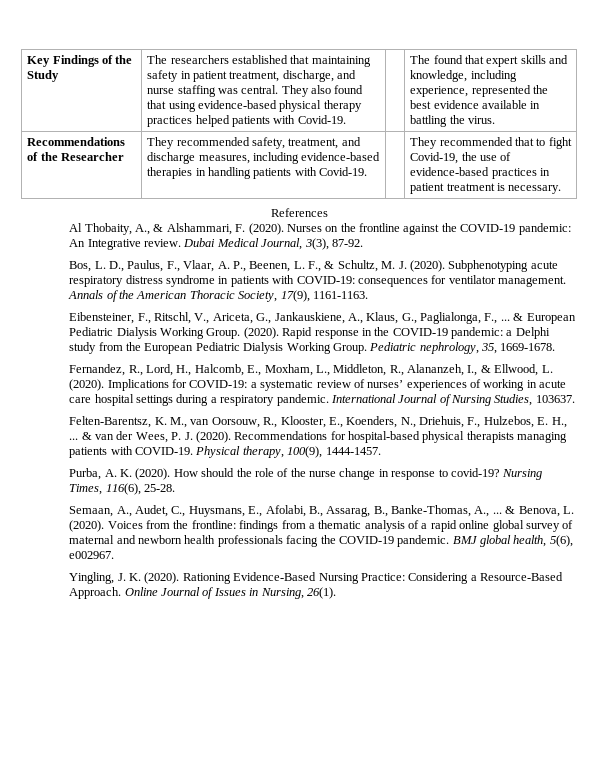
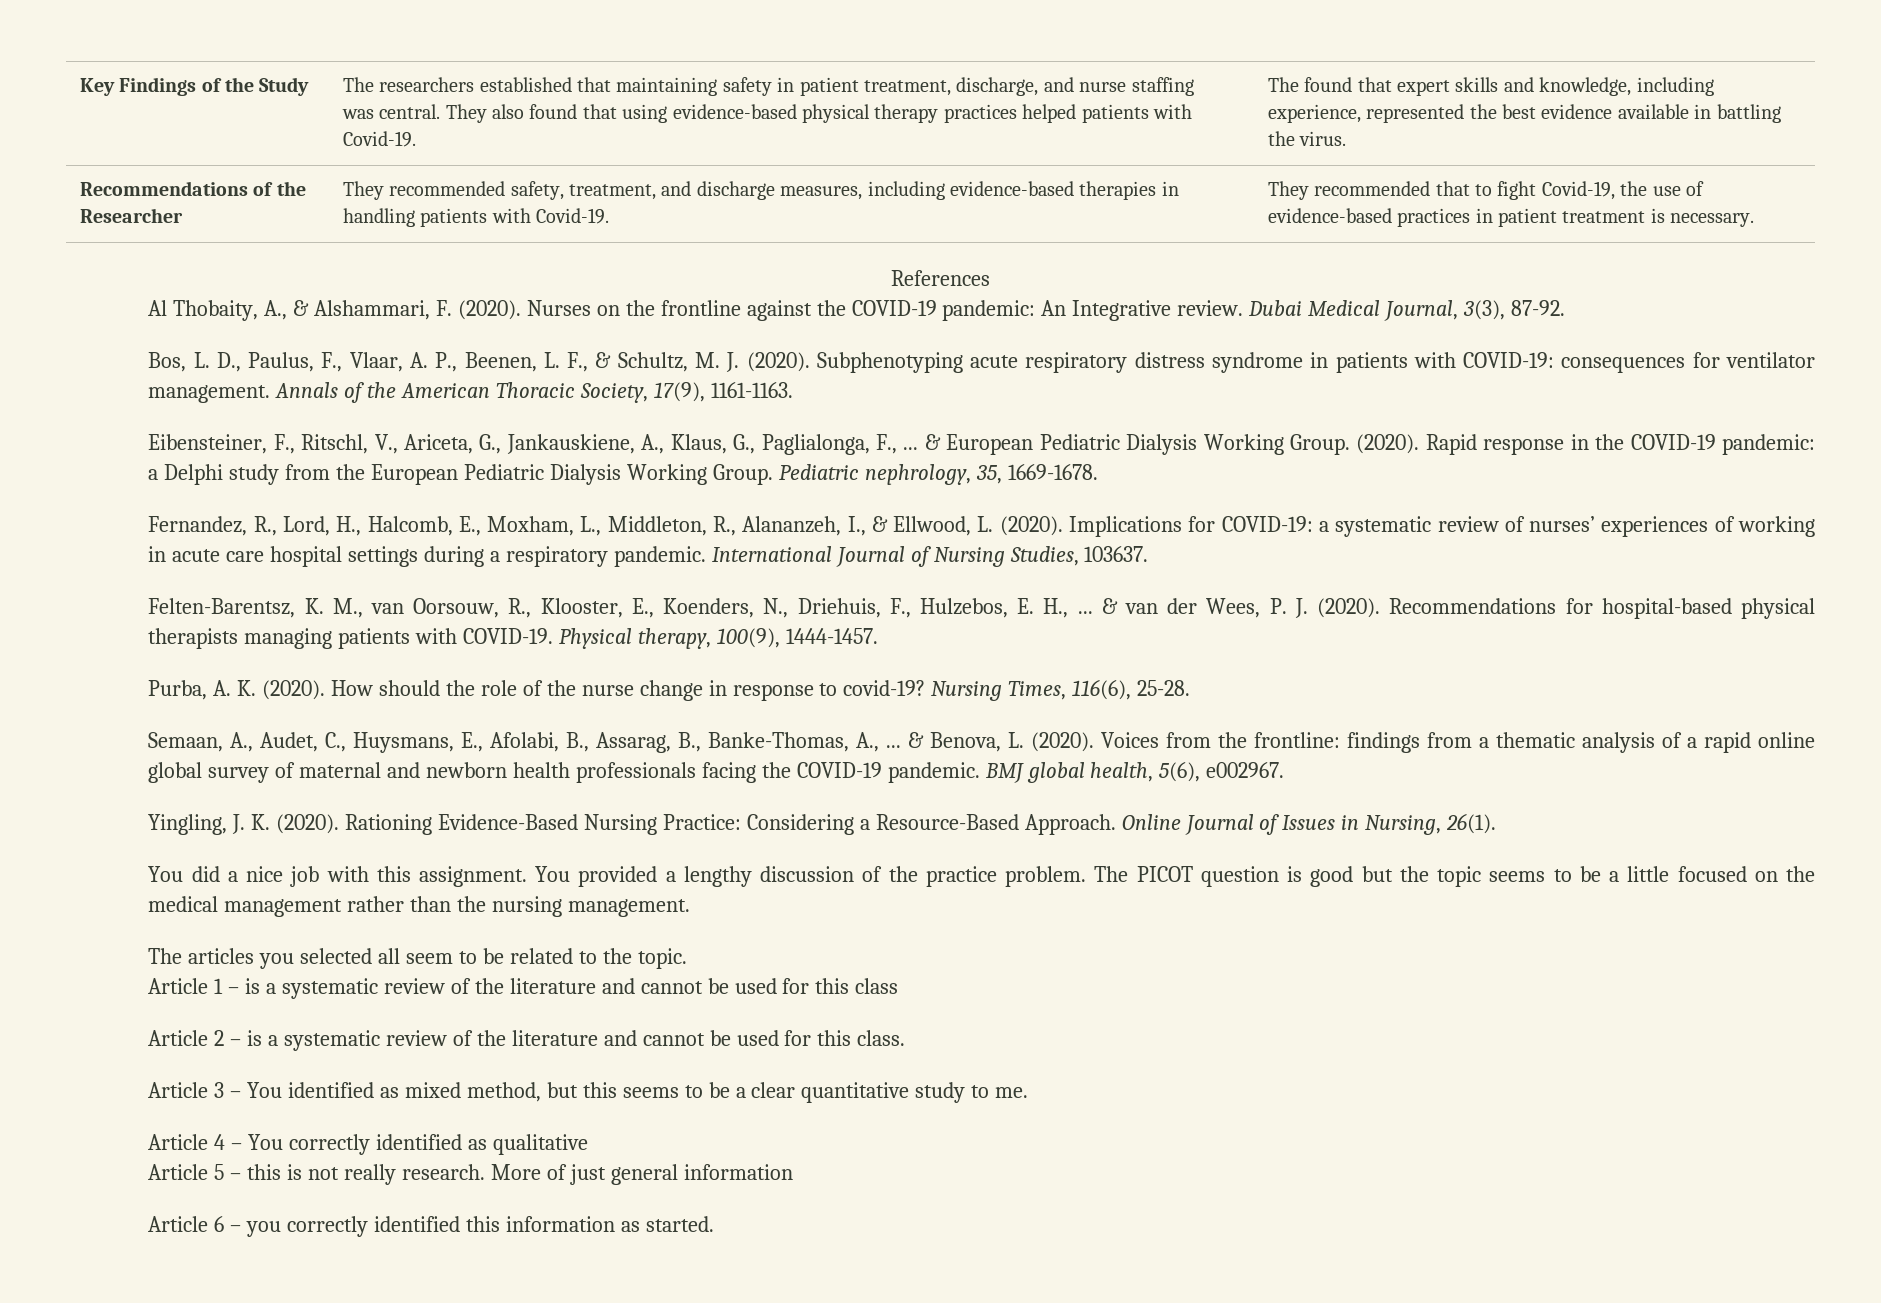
(336, 593) none -> [148,866,1816,887] [148,896,690,917] [148,948,687,969] [148,978,899,999] [148,1030,906,1051] [148,1082,1029,1103] [148,1134,588,1155] [148,1164,793,1185] [148,1216,714,1237] // You did a nice job with this assignment. You provided a lengthy discussion of the practice problem. The PICOT question is good but the topic seems to be a little focused on the medical management rather than the nursing management. // The articles you selected all seem to be related to the topic. // Article 1 – is a systematic review of the literature and cannot be used for this class // Article 2 – is a systematic review of the literature and cannot be used for this class. // Article 3 – You identified as mixed method, but this seems to be a clear quantitative study to me. // Article 4 – You correctly identified as qualitative // Article 5 – this is not really research. More of just general information // Article 6 – you correctly identified this information as started.

